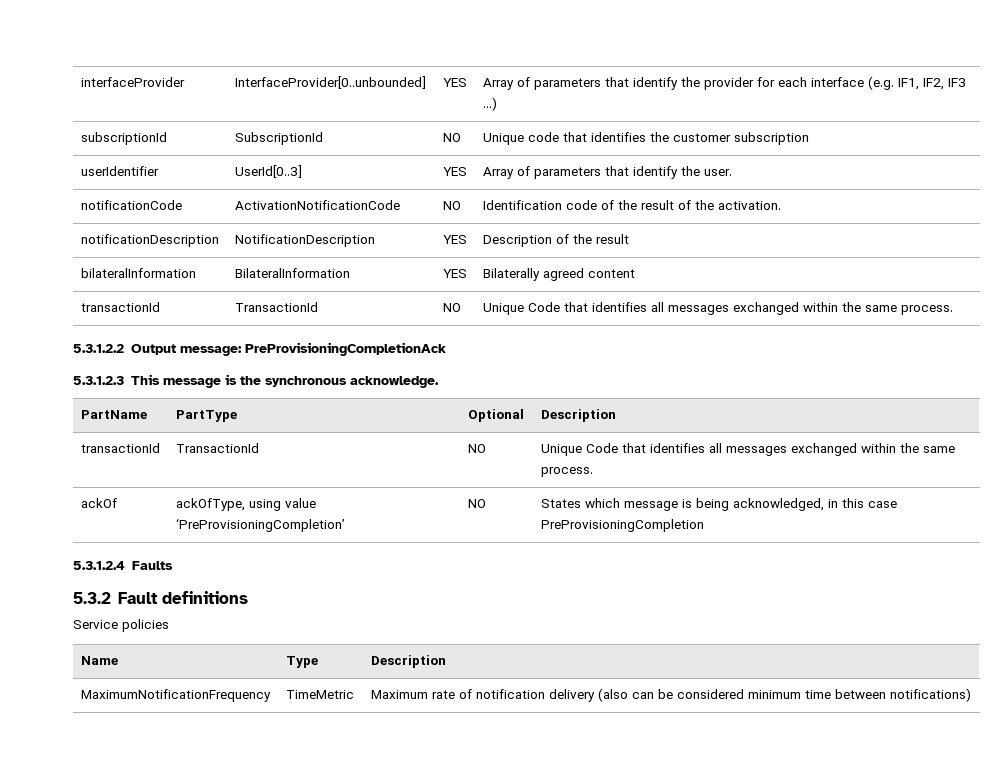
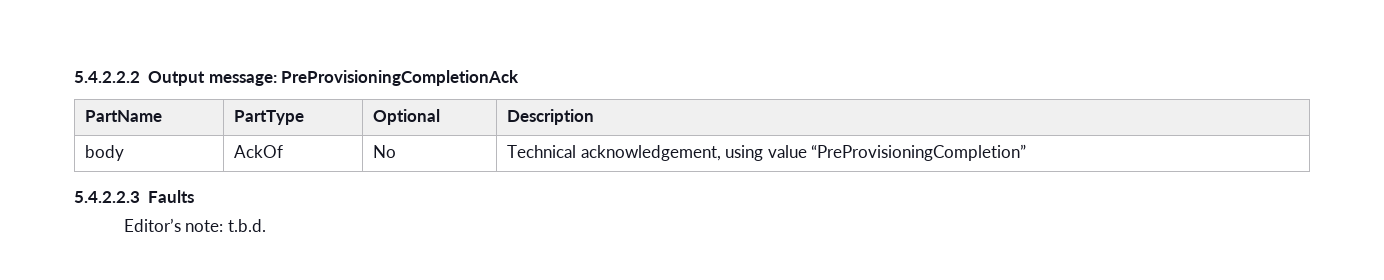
[80,77,185,87] [234,76,426,89] [442,78,467,87] [482,76,966,90] [482,97,497,111] [80,132,167,145] [234,132,323,145] [442,133,461,142] [482,132,809,145] [80,166,159,176] [234,165,302,178] [442,167,467,176] [482,166,732,179] [80,200,182,210] [234,200,400,210] [442,201,461,210] [482,200,781,210] [80,234,219,247] [234,234,375,247] [442,235,467,244] [482,234,629,247] [80,268,196,278] [234,268,350,278] [442,269,467,278] [482,268,635,281] [80,302,160,312] [234,302,318,312] [442,303,461,312] [482,302,953,315] [73,342,446,356] [73,374,439,388] [80,410,147,419] [175,410,237,422] [467,409,524,422] [540,409,616,422] [80,443,160,453] [175,443,259,453] [467,444,486,453] [540,443,955,456] [540,467,593,477] [80,498,117,508] [175,498,316,511] [175,518,345,532] [467,499,486,508] [540,498,897,511] [540,519,704,532] [73,561,173,570] [73,591,248,604] [73,619,169,632] [80,656,118,665] [285,656,318,668] [370,655,446,668] [80,689,271,702] [285,690,354,699] [370,688,971,702] interfaceProvider | InterfaceProvider[0..unbounded] | YES | Array of parameters that identify the provider for each interface (e.g. IF1, IF2, IF3 …) // subscriptionId | SubscriptionId | NO | Unique code that identifies the customer subscription // userIdentifier | UserId[0..3] | YES | Array of parameters that identify the user. // notificationCode | ActivationNotificationCode | NO | Identification code of the result of the activation. // notificationDescription | NotificationDescription | YES | Description of the result // bilateralInformation | BilateralInformation | YES | Bilaterally agreed content // transactionId | TransactionId | NO | Unique Code that identifies all messages exchanged within the same process. // 5.3.1.2.2 Output message: PreProvisioningCompletionAck // 5.3.1.2.3 This message is the synchronous acknowledge. // PartName | PartType | Optional | Description // transactionId | TransactionId | NO | Unique Code that identifies all messages exchanged within the same process. // ackOf | ackOfType, using value ‘PreProvisioningCompletion’ | NO | States which message is being acknowledged, in this case PreProvisioningCompletion // 5.3.1.2.4 Faults // 5.3.2 Fault definitions // Service policies // Name | Type | Description // MaximumNotificationFrequency | TimeMetric | Maximum rate of notification delivery (also can be considered minimum time between notifications) -> [74,70,520,86] [85,110,163,122] [234,110,305,125] [373,109,441,125] [507,109,595,125] [85,145,125,161] [234,145,284,158] [373,145,397,158] [507,144,1027,161] [74,190,195,203] [123,218,266,232] 5.4.2.2.2 Output message: PreProvisioningCompletionAck // PartName | PartType | Optional | Description // body | AckOf | No | Technical acknowledgement, using value “PreProvisioningCompletion” // 5.4.2.2.3 Faults // Editor’s note: t.b.d.

